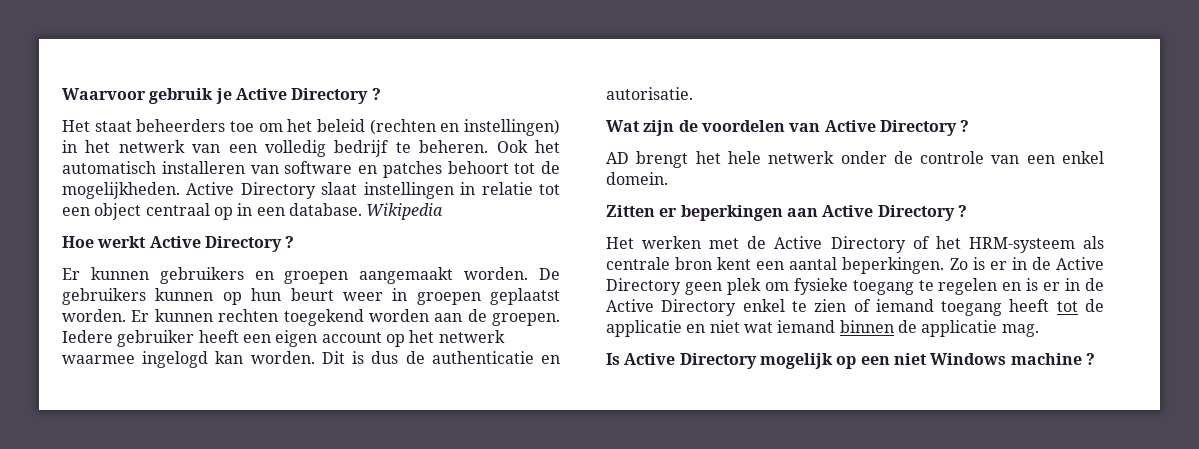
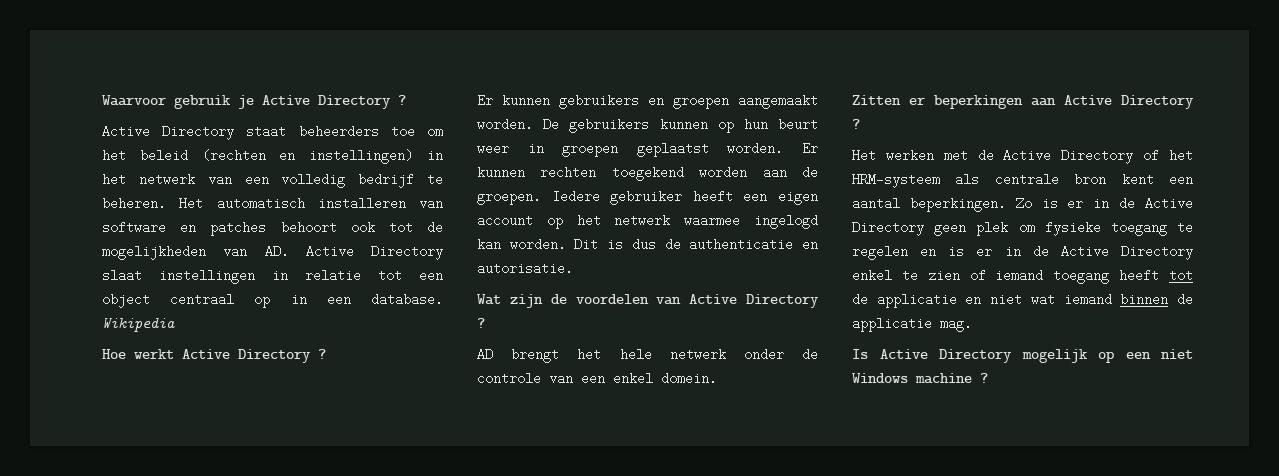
[62,120,90,132] Het -> [102,125,235,140] Active Directory
[496,140,560,153] Ook het -> [179,197,204,210] Het
[514,161,560,174] [62,182,180,199] tot de mogelijkheden. -> [350,221,443,234] [102,245,289,260] ook tot de mogelijkheden van AD.

